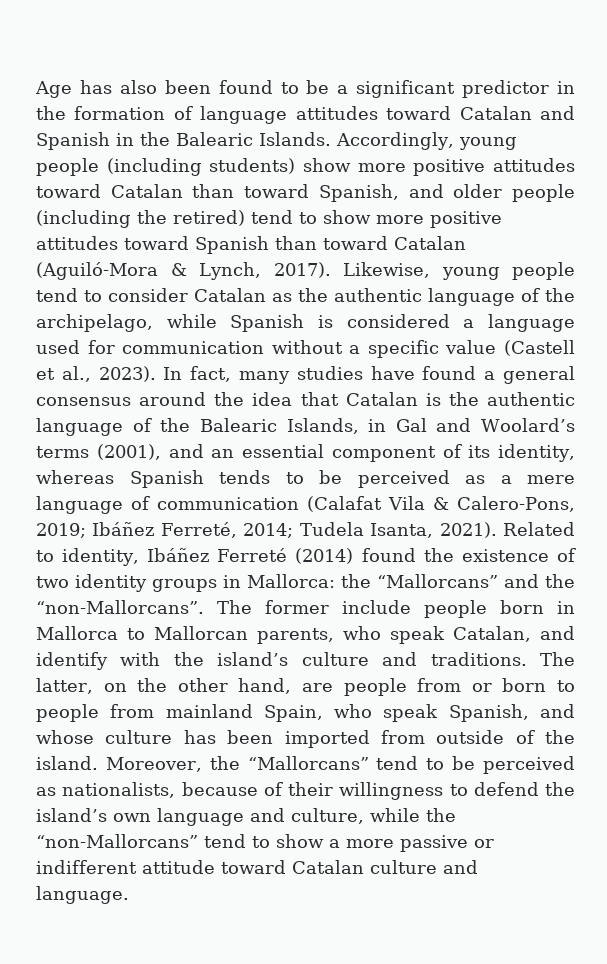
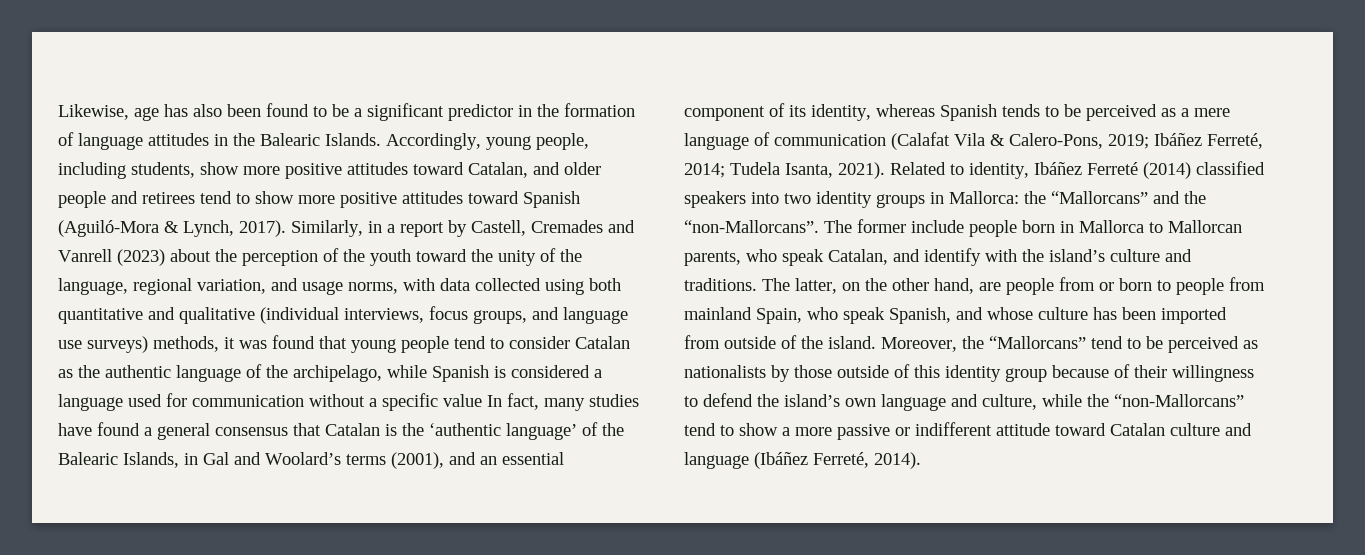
[35,81,72,98] Age -> [58,104,159,121] Likewise, age
[386,106,575,120] [36,132,110,150] toward Catalan and Spanish -> (209, 139) none
[36,158,576,176] [36,184,575,202] [36,210,245,228] people (including students) show more positive attitudes toward Catalan than toward Spanish, and older people (including the retired) -> [536,133,589,150] [58,162,601,179] [58,191,195,208] people, including students, show more positive attitudes toward Catalan, and older people and retirees
[275,236,466,250] than toward Catalan -> (580, 199) none
[343,262,430,278] Likewise, -> [291,220,635,237] [58,248,582,266] [58,278,621,295] [58,306,628,324] [58,335,347,353] Similarly, in a report by Castell, Cremades and Vanrell (2023) about the perception of the youth toward the unity of the language, regional variation, and usage norms, with data collected using both quantitative and qualitative (individual interviews, focus groups, and language use surveys) methods, it was found that
[503,340,575,356] [36,366,156,382] (Castell et al., 2023). -> (482, 400) none
[139,392,293,406] around the idea -> (288, 431) none
[487,392,575,406] [36,418,123,436] authentic language -> [429,423,577,440] ‘authentic language’
[361,548,576,562] found the existence of -> [1196,161,1265,175] [684,191,779,208] classified speakers into
[62,782,176,798] nationalists, -> [684,364,1047,382] nationalists by those outside of this identity group
[36,886,129,904] language. -> [684,452,921,469] language (Ibáñez Ferreté, 2014).

